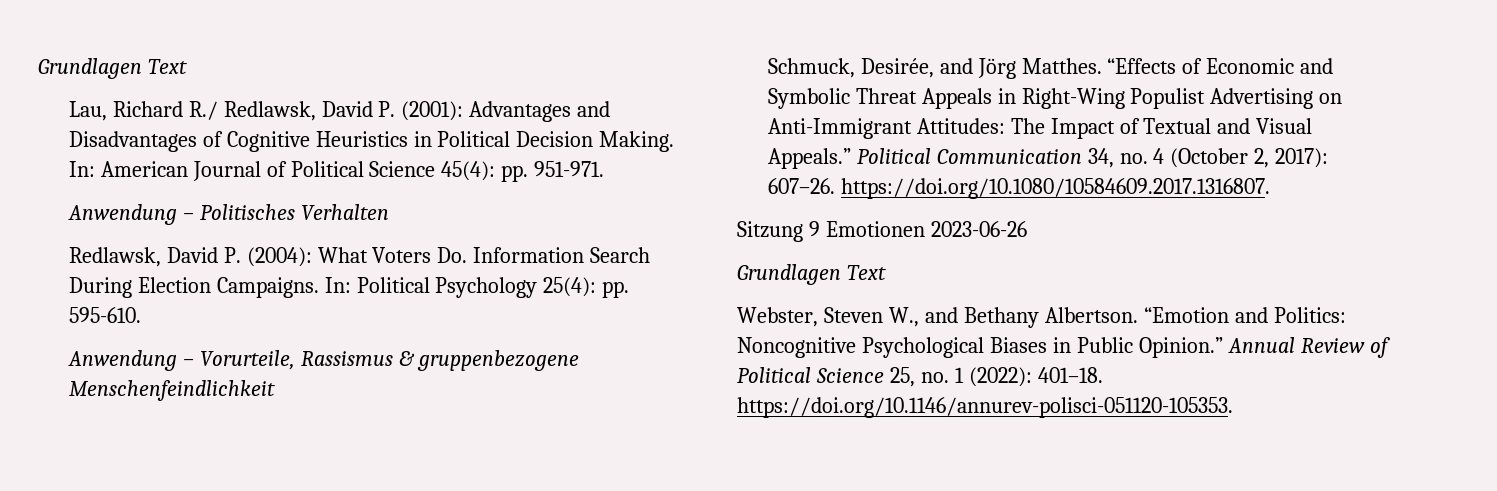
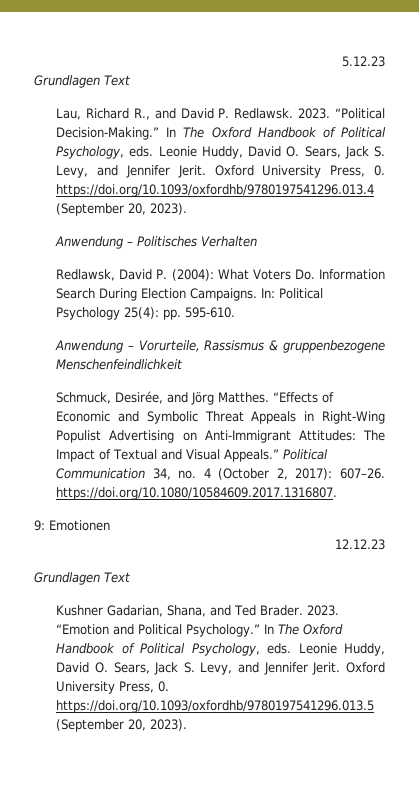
(38, 68) none -> [342,56,385,67] 5.12.23 //
[188,101,611,122] [68,131,675,152] [68,161,605,182] R./ Redlawsk, David P. (2001): Advantages and Disadvantages of Cognitive Heuristics in Political Decision Making. In: American Journal of Political Science 45(4): pp. 951-971. -> [133,108,385,120] [56,127,386,140] [56,146,385,159] [56,165,385,178] [56,184,375,197] [56,203,188,216] R., and David P. Redlawsk. 2023. “Political Decision-Making.” In The Oxford Handbook of Political Psychology, eds. Leonie Huddy, David O. Sears, Jack S. Levy, and Jennifer Jerit. Oxford University Press, 0. https://doi.org/10.1093/oxfordhb/9780197541296.013.4 (September 20, 2023).
[737,221,820,242] Sitzung 9 -> [34,520,45,531] 9:
[930,221,1027,237] [737,264,886,285] [737,307,1346,328] [737,337,1390,358] [737,367,1103,387] [737,397,1233,418] 2023-06-26 // Grundlagen Text // Webster, Steven W., and Bethany Albertson. “Emotion and Politics: Noncognitive Psychological Biases in Public Opinion.” Annual Review of Political Science 25, no. 1 (2022): 401–18. https://doi.org/10.1146/annurev-polisci-051120-105353. -> [335,539,385,550] [34,572,130,585] [56,605,340,617] [56,624,344,637] [56,643,385,656] [56,662,385,675] [56,681,170,694] [56,700,375,713] [56,719,188,732] // 12.12.23 // Grundlagen Text // Kushner Gadarian, Shana, and Ted Brader. 2023. “Emotion and Political Psychology.” In The Oxford Handbook of Political Psychology, eds. Leonie Huddy, David O. Sears, Jack S. Levy, and Jennifer Jerit. Oxford University Press, 0. https://doi.org/10.1093/oxfordhb/9780197541296.013.5 (September 20, 2023).

